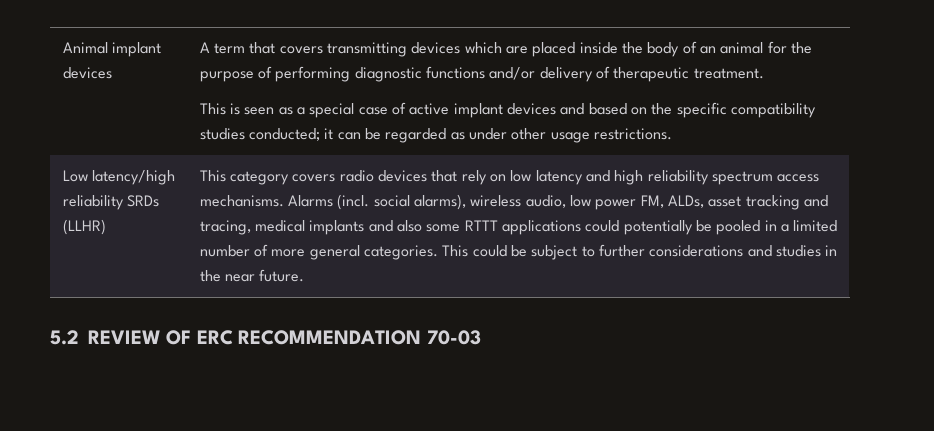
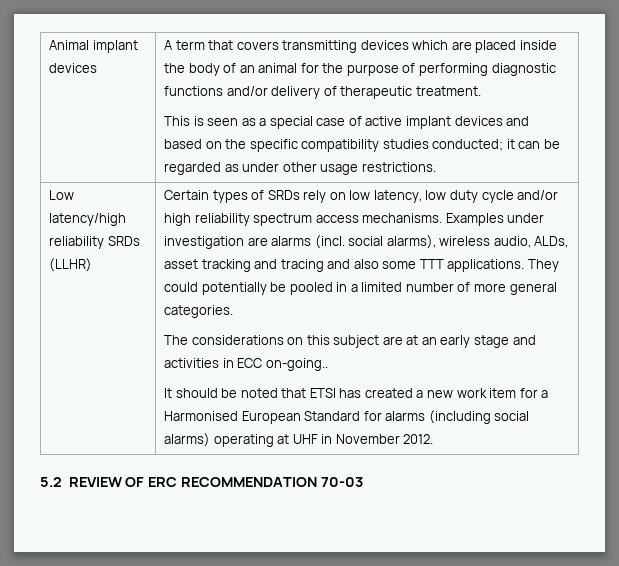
[199,170,610,185] This category covers radio devices that rely on low latency and -> [164,190,559,203] Certain types of SRDs rely on low latency, low duty cycle and/or
[288,195,334,207] Alarms -> [445,213,545,226] [164,236,312,249] Examples under investigation are alarms
[569,195,664,210] low power FM, -> (531, 242) none
[199,220,581,235] tracing, medical implants and also some RTTT applications -> [280,259,560,272] tracing and also some TTT applications. They
[442,244,838,260] [199,269,305,282] This could be subject to further considerations and studies in the near future. -> [164,335,536,348] [164,358,328,371] [164,388,549,398] [164,410,530,424] [164,433,434,447] // The considerations on this subject are at an early stage and activities in ECC on-going.. // It should be noted that ETSI has created a new work item for a Harmonised European Standard for alarms (including social alarms) operating at UHF in November 2012.

